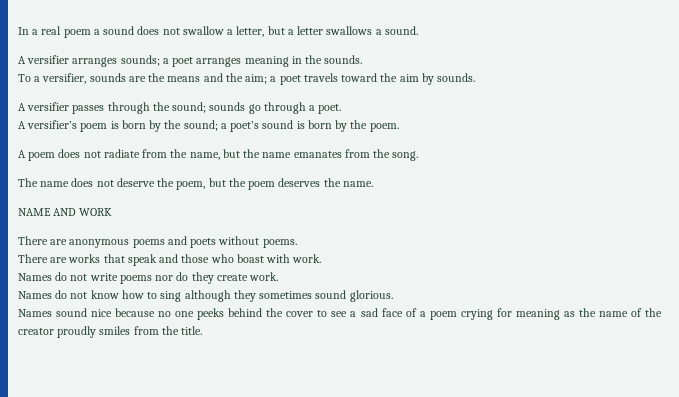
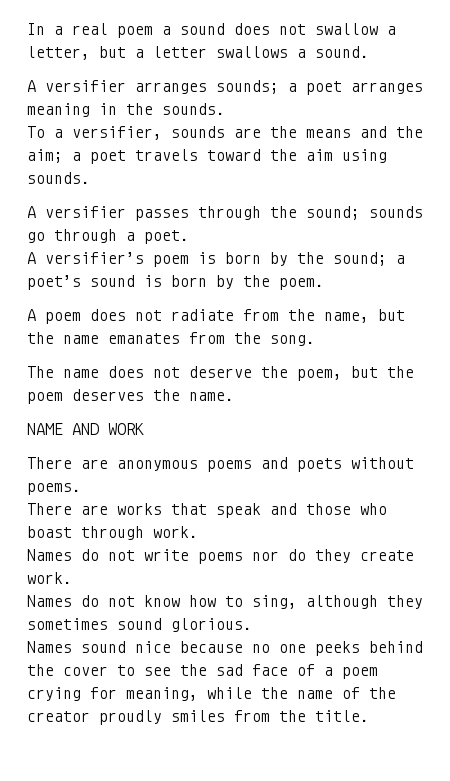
[421,73,434,85] by -> [342,149,387,163] using
[266,254,291,263] with -> [81,526,144,540] through
[160,291,182,302] sing -> [252,595,297,609] sing,
[350,311,357,317] a -> [180,664,207,676] the
[515,309,575,320] meaning as -> [126,687,252,701] meaning, while

